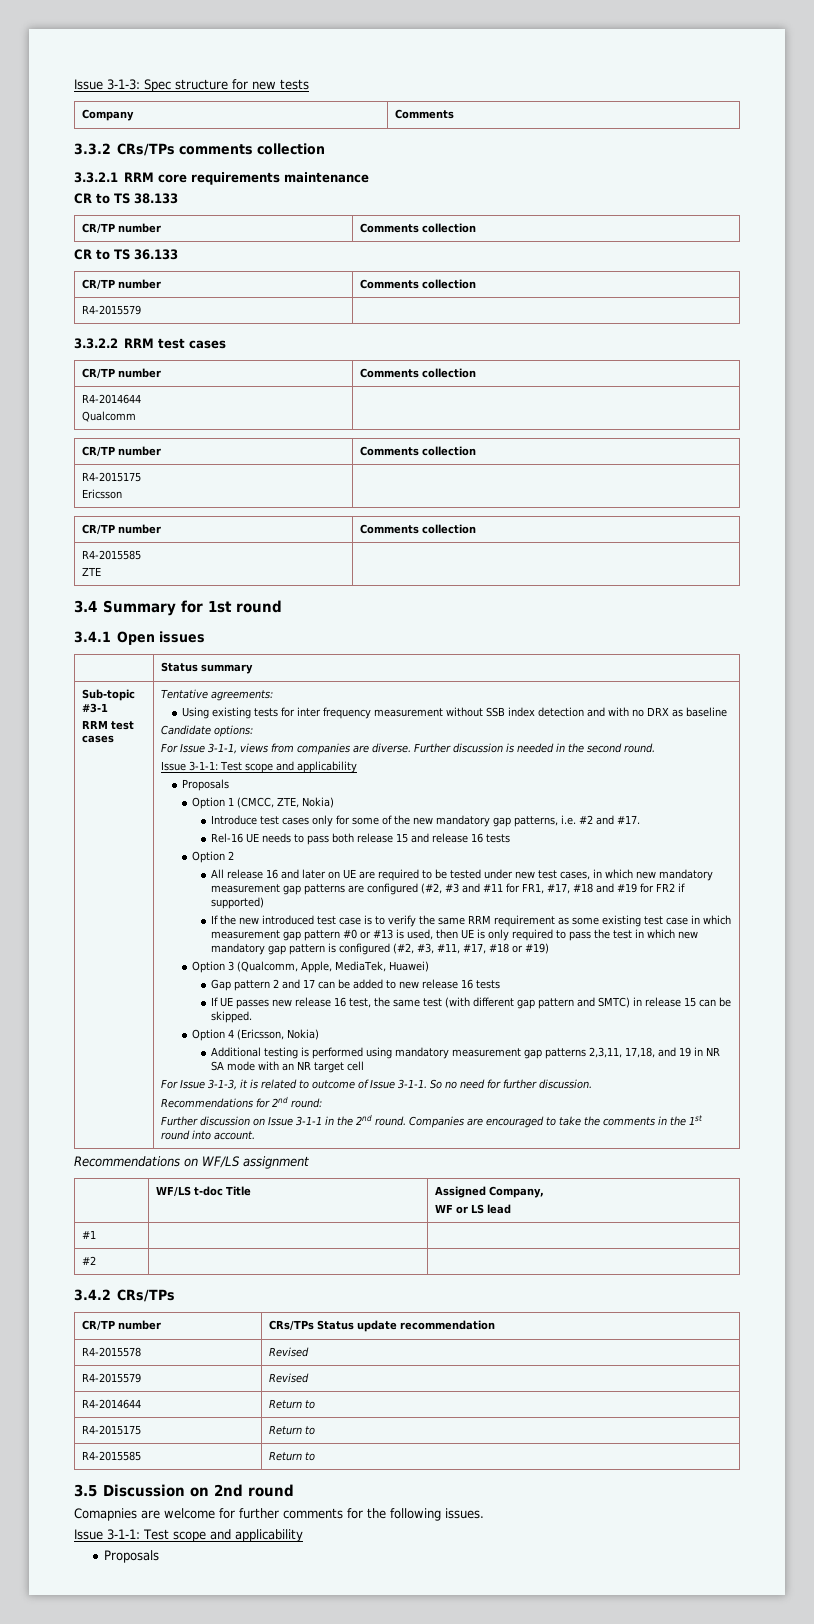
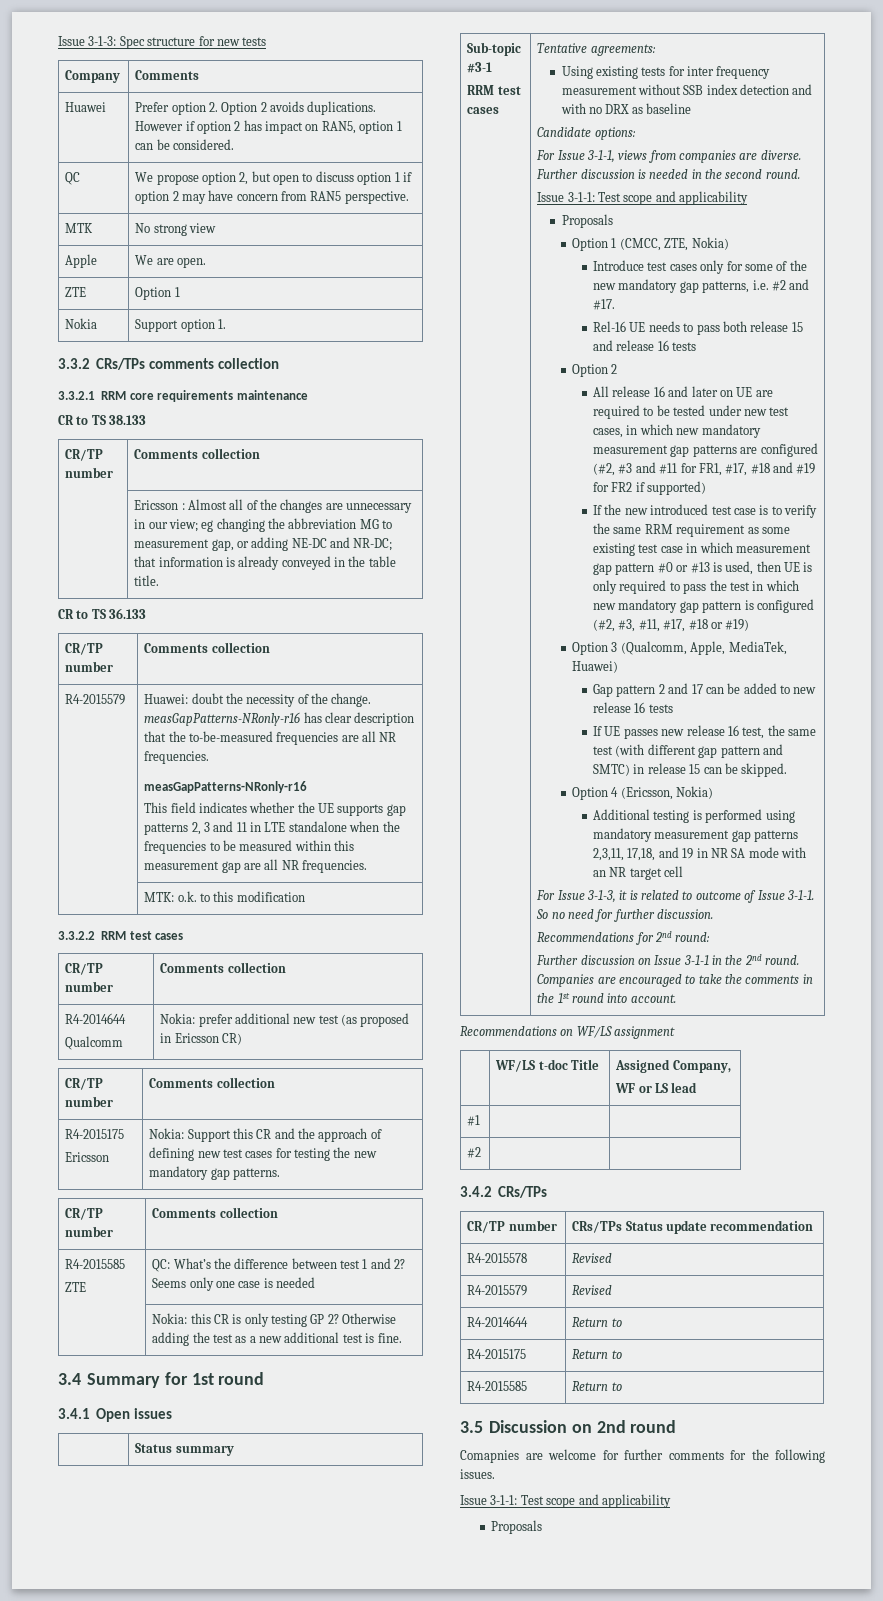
(454, 114) none -> [65,102,107,112] [135,101,377,115] [135,120,402,134] [135,139,234,150] [65,172,81,185] [135,171,412,185] [135,190,409,204] [65,223,94,233] [135,223,216,236] [65,254,98,268] [135,255,206,268] [65,287,87,297] [135,287,180,300] [65,318,98,329] [135,319,226,332] // Huawei | Prefer option 2. Option 2 avoids duplications. However if option 2 has impact on RAN5, option 1 can be considered. // QC | We propose option 2, but open to discuss option 1 if option 2 may have concern from RAN5 perspective. // MTK | No strong view // Apple | We are open. // ZTE | Option 1 // Nokia | Support option 1.
(476, 228) none -> [134,499,413,513] [134,518,393,532] [134,537,393,551] [134,556,396,570] [134,575,160,586] // | Ericsson : Almost all of the changes are unnecessary in our view; eg changing the abbreviation MG to measurement gap, or adding NE-DC and NR-DC; that information is already conveyed in the table title.
(141, 310) none -> [144,693,372,707] [144,712,415,726] [144,731,397,745] [144,751,210,764] [144,781,308,793] [144,802,406,816] [144,821,400,835] [144,840,355,854] [144,859,368,873] [144,891,305,902] Huawei: doubt the necessity of the change. measGapPatterns-NRonly-r16 has clear description that the to-be-measured frequencies are all NR frequencies. // measGapPatterns-NRonly-r16 // This field indicates whether the UE supports gap patterns 2, 3 and 11 in LTE standalone when the frequencies to be measured within this measurement gap are all NR frequencies. // | MTK: o.k. to this modification
(136, 416) none -> [160,1013,410,1027] [160,1033,242,1045] Nokia: prefer additional new test (as proposed in Ericsson CR)
(122, 494) none -> [149,1128,382,1142] [149,1147,377,1161] [149,1166,280,1180] Nokia: Support this CR and the approach of defining new test cases for testing the new mandatory gap patterns.
(101, 571) none -> [152,1258,406,1272] [152,1277,316,1291] [152,1313,397,1327] [152,1332,402,1346] QC: What’s the difference between test 1 and 2? Seems only one case is needed // | Nokia: this CR is only testing GP 2? Otherwise adding the test as a new additional test is fine.

